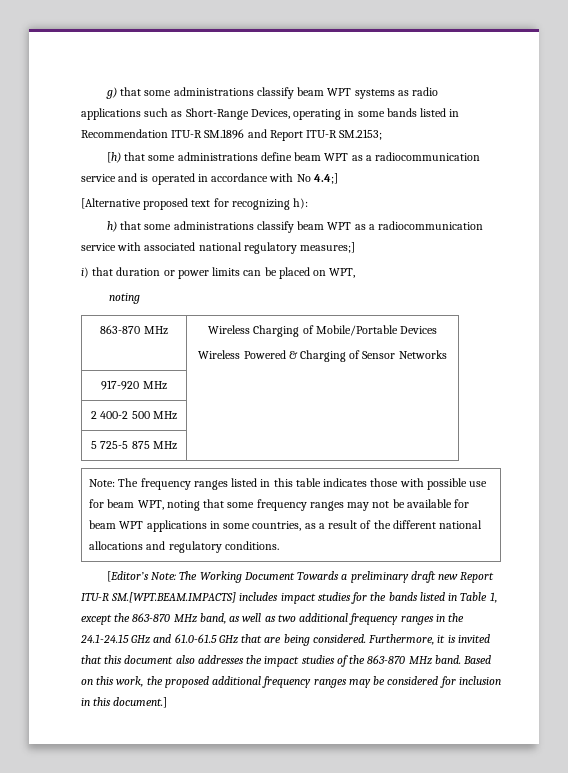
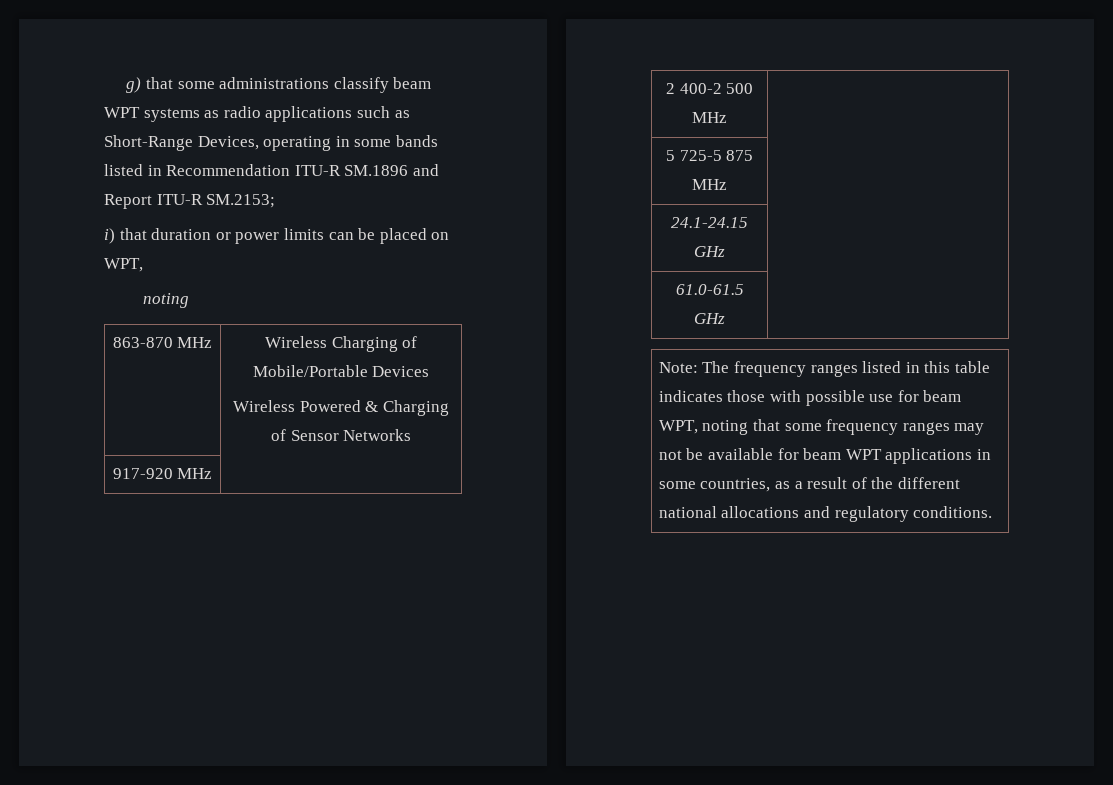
[106,152,480,163] [81,173,338,185] [81,198,309,210] [106,221,483,233] [81,242,356,254] // [h) that some administrations define beam WPT as a radiocommunication service and is operated in accordance with No 4.4;] // [Alternative proposed text for recognizing h): // h) that some administrations classify beam WPT as a radiocommunication service with associated national regulatory measures;] -> (276, 201) none
(177, 445) none -> [671,217,748,228] [694,246,725,257] [675,284,744,295] [694,313,725,324] // 24.1-24.15 GHz | // 61.0-61.5 GHz |
[106,571,495,583] [81,592,497,604] [81,613,465,625] [80,634,490,646] [81,655,492,667] [81,676,501,688] [81,697,168,708] // [Editor’s Note: The Working Document Towards a preliminary draft new Report ITU-R SM.[WPT.BEAM.IMPACTS] includes impact studies for the bands listed in Table 1, except the 863-870 MHz band, as well as two additional frequency ranges in the 24.1-24.15 GHz and 61.0-61.5 GHz that are being considered. Furthermore, it is invited that this document also addresses the impact studies of the 863-870 MHz band. Based on this work, the proposed additional frequency ranges may be considered for inclusion in this document.] -> (993, 512) none

